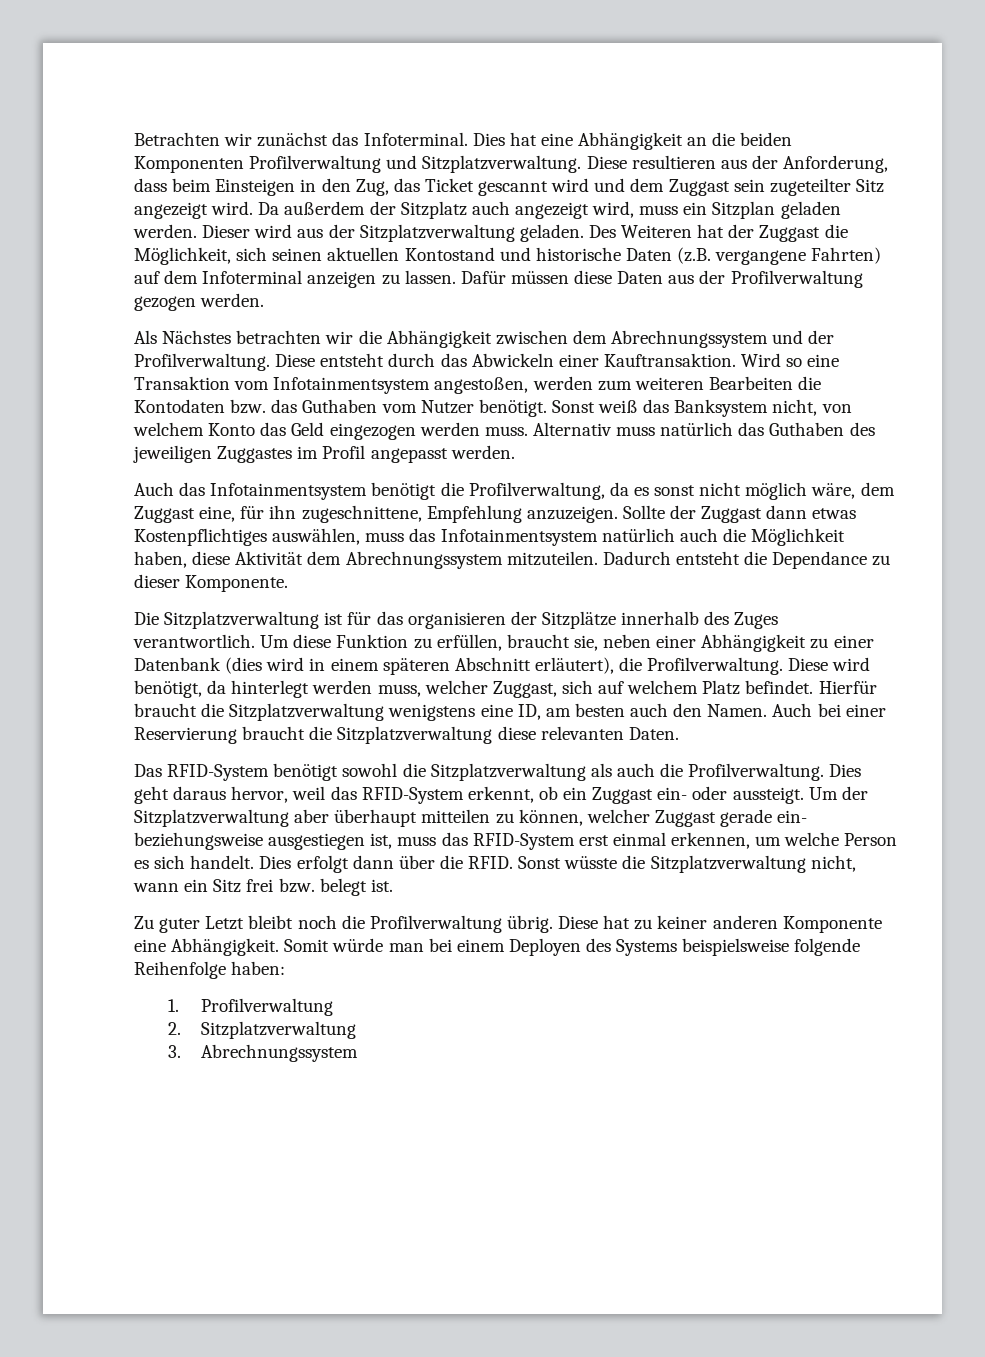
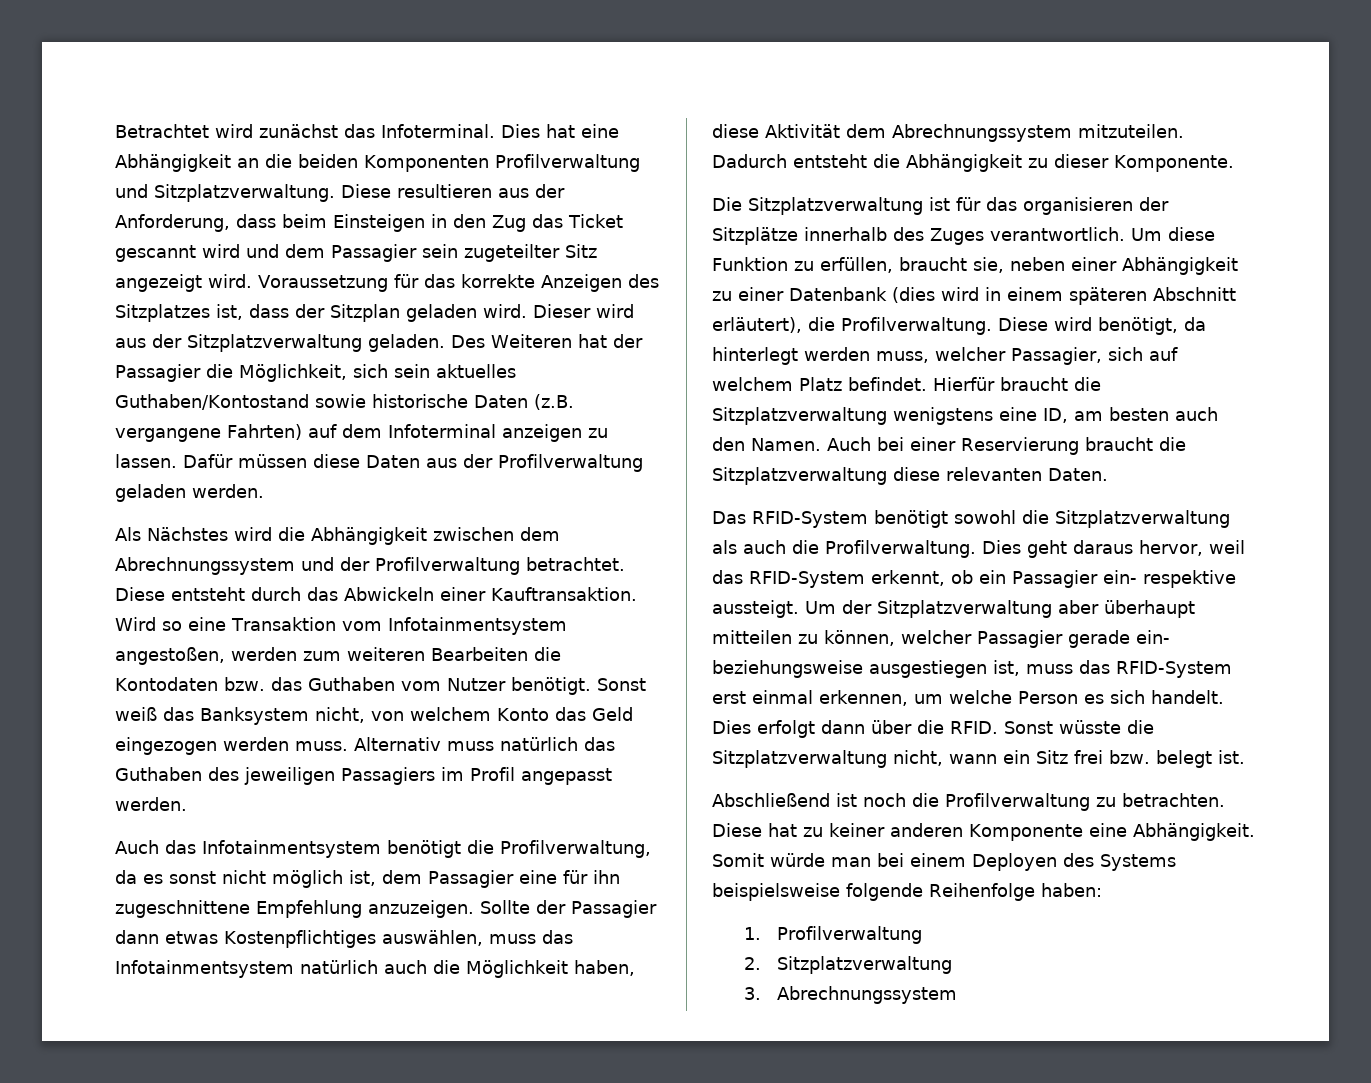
[134,132,253,146] Betrachten wir -> [115,124,253,138] Betrachtet wird
[355,179,389,196] Zug, -> [492,215,526,232] Zug
[668,179,730,196] Zuggast -> [331,244,417,262] Passagier
[258,201,708,219] Da außerdem der Sitzplatz auch angezeigt wird, muss ein -> [258,274,659,292] [115,304,325,322] Voraussetzung für das korrekte Anzeigen des Sitzplatzes ist, dass der
[133,224,197,238] werden. -> [483,304,527,318] wird.
[759,225,821,242] Zuggast -> [115,364,201,382] Passagier
[272,247,531,261] seinen aktuellen Kontostand und -> [393,364,516,378] [115,394,366,410] sein aktuelles Guthaben/Kontostand sowie
[134,296,196,311] gezogen -> [115,484,186,502] geladen
[236,330,354,344] betrachten wir -> [234,527,272,541] wird
[134,353,270,371] Profilverwaltung. -> [375,557,625,575] Profilverwaltung betrachtet.
[217,446,293,463] Zuggastes -> [341,767,435,785] Passagiers
[811,482,895,499] [134,506,236,523] wäre, dem Zuggast eine, -> [349,870,557,888] ist, dem Passagier eine
[301,505,422,523] zugeschnittene, -> [115,900,250,918] zugeschnittene
[701,506,763,523] Zuggast -> [571,900,657,918] Passagier
[772,551,868,569] Dependance -> [906,154,1022,172] Abhängigkeit
[492,681,557,698] Zuggast, -> [1011,347,1102,365] Passagier,
[592,786,728,804] Zuggast ein- oder -> [1012,570,1236,588] Passagier ein- respektive
[654,810,716,827] Zuggast -> [977,630,1063,648] Passagier
[134,915,294,933] Zu guter Letzt bleibt -> [712,793,857,807] Abschließend ist
[506,915,553,933] übrig. -> [1096,793,1225,807] zu betrachten.

